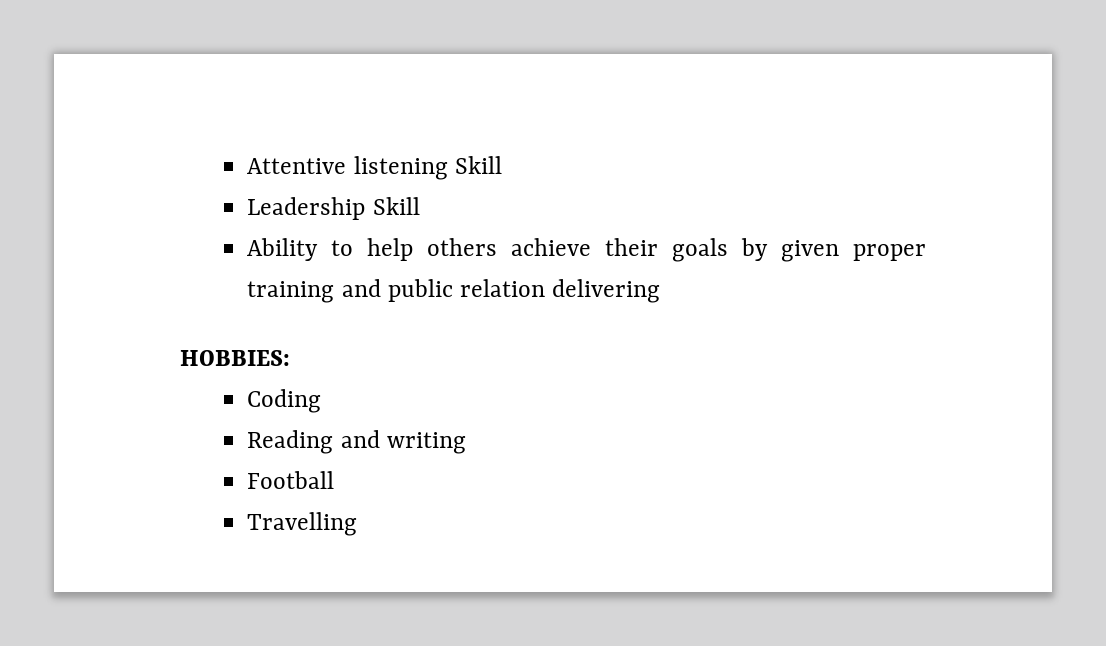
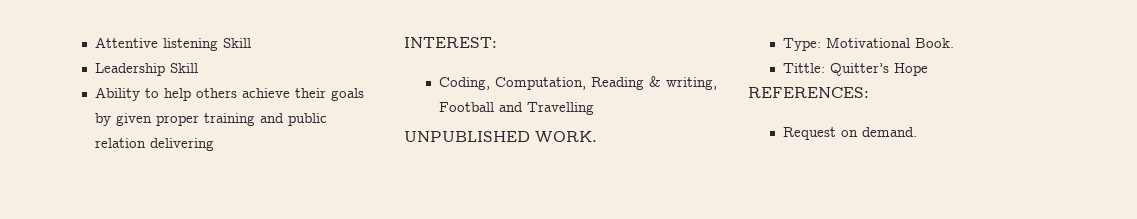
[180,350,290,366] [247,389,322,413] [247,430,466,454] [247,471,335,489] [247,512,358,536] HOBBIES: // Coding // Reading and writing // Football // Travelling -> [404,37,497,48] [439,76,718,90] [439,102,595,115] [404,131,597,143] [783,37,955,51] [783,63,929,76] [748,87,869,98] [783,127,918,140] INTEREST: // Coding, Computation, Reading & writing, Football and Travelling // UNPUBLISHED WORK. // Type: Motivational Book. // Tittle: Quitter’s Hope // REFERENCES: // Request on demand.

